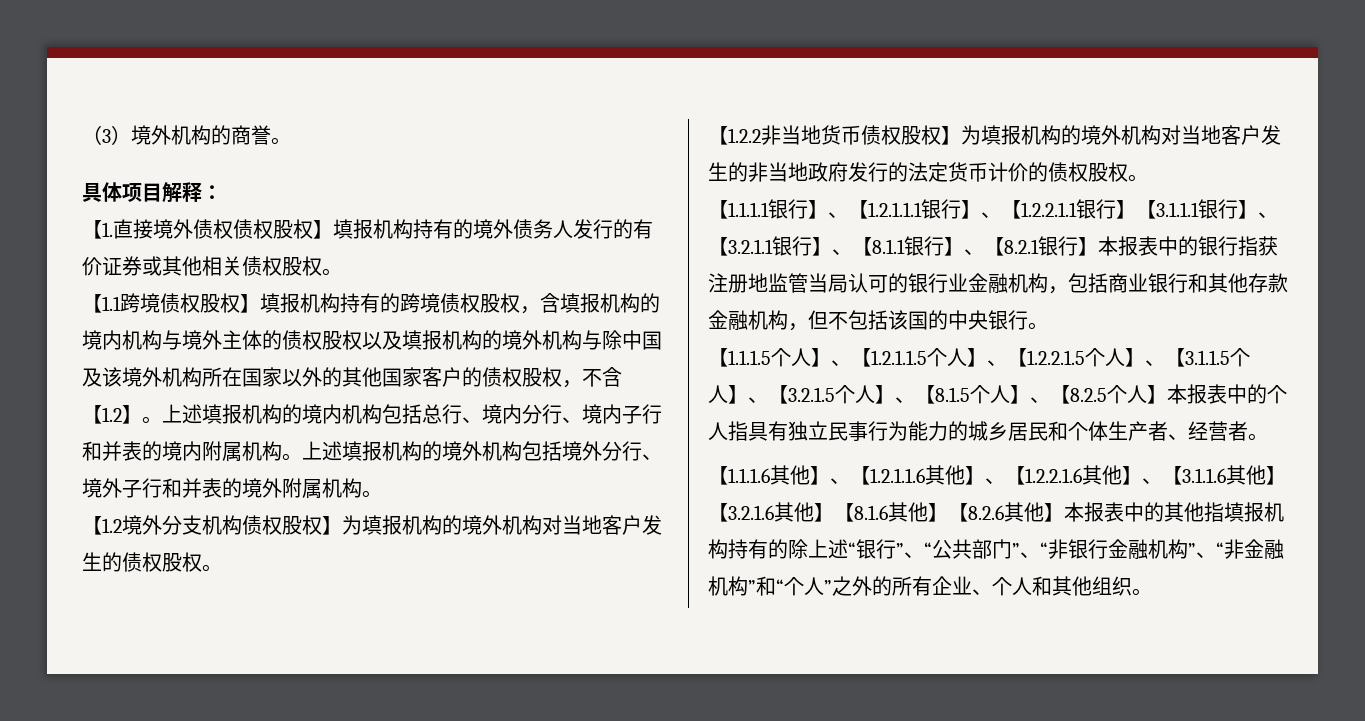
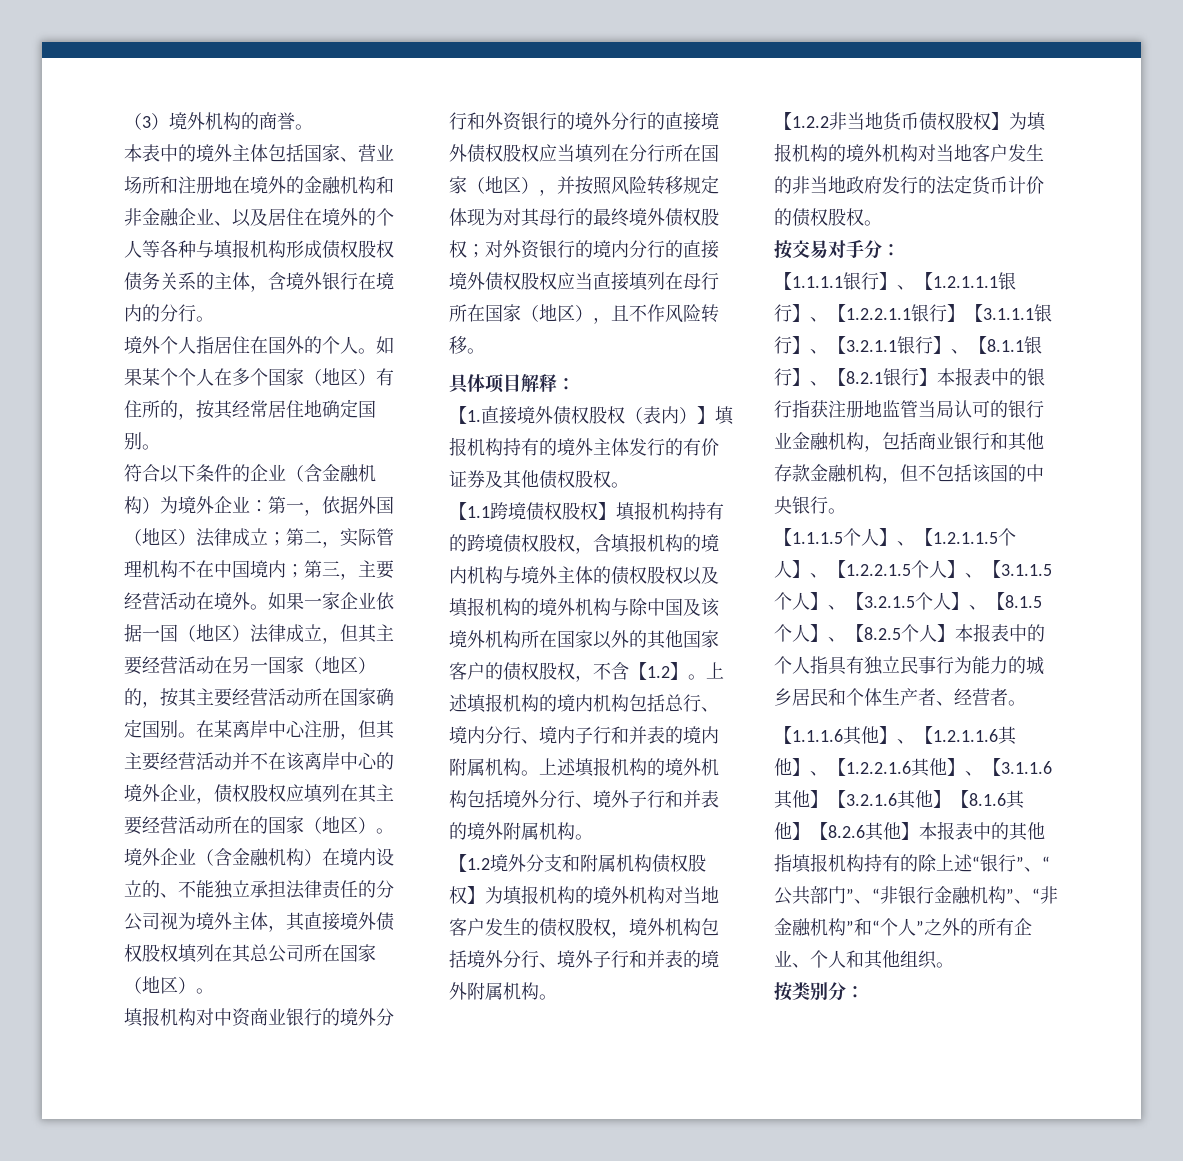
(291, 141) none -> [124,144,394,162] [124,176,394,195] [124,208,394,227] [124,239,394,259] [124,272,394,292] [124,304,214,322] [124,336,394,354] [124,368,394,386] [124,399,376,420] [124,432,160,450] [124,464,376,483] [124,496,394,516] [124,528,394,548] [124,560,394,580] [124,592,394,610] [124,624,394,644] [124,656,376,675] [124,688,394,708] [124,719,395,740] [124,752,394,771] [124,784,394,804] [124,816,394,835] [124,848,394,867] [124,880,394,899] [124,912,394,932] [124,944,376,963] [124,976,214,994] [124,1007,394,1027] [449,112,719,131] [449,144,719,163] [449,175,719,196] [449,208,719,227] [449,240,719,259] [449,272,719,291] [449,304,719,324] [449,336,485,354] // 本表中的境外主体包括国家、营业场所和注册地在境外的金融机构和非金融企业、以及居住在境外的个人等各种与填报机构形成债权股权债务关系的主体，含境外银行在境内的分行。 // 境外个人指居住在国外的个人。如果某个个人在多个国家（地区）有住所的，按其经常居住地确定国别。 // 符合以下条件的企业（含金融机构）为境外企业：第一，依据外国（地区）法律成立；第二，实际管理机构不在中国境内；第三，主要经营活动在境外。如果一家企业依据一国（地区）法律成立，但其主要经营活动在另一国家（地区）的，按其主要经营活动所在国家确定国别。在某离岸中心注册，但其主要经营活动并不在该离岸中心的境外企业，债权股权应填列在其主要经营活动所在的国家（地区）。境外企业（含金融机构）在境内设立的、不能独立承担法律责任的分公司视为境外主体，其直接境外债权股权填列在其总公司所在国家（地区）。 // 填报机构对中资商业银行的境外分行和外资银行的境外分行的直接境外债权股权应当填列在分行所在国家（地区），并按照风险转移规定体现为对其母行的最终境外债权股权；对外资银行的境内分行的直接境外债权股权应当直接填列在母行所在国家（地区），且不作风险转移。
[233,219,313,239] 债权股权 -> [589,406,697,424] 股权（表内）
[513,219,573,239] 债务人 -> [593,438,629,456] 主体
[142,256,242,276] 或其他相关 -> [485,470,539,489] 及其他
(202, 525) none -> [562,854,616,872] 和附属
(202, 562) none -> [611,918,719,938] [449,950,719,968] [449,982,539,1000] ，境外机构包括境外分行、境外子行和并表的境外附属机构
(1148, 178) none -> [774,240,900,259] // 按交易对手分：
(1152, 592) none -> [774,982,864,1001] // 按类别分：

